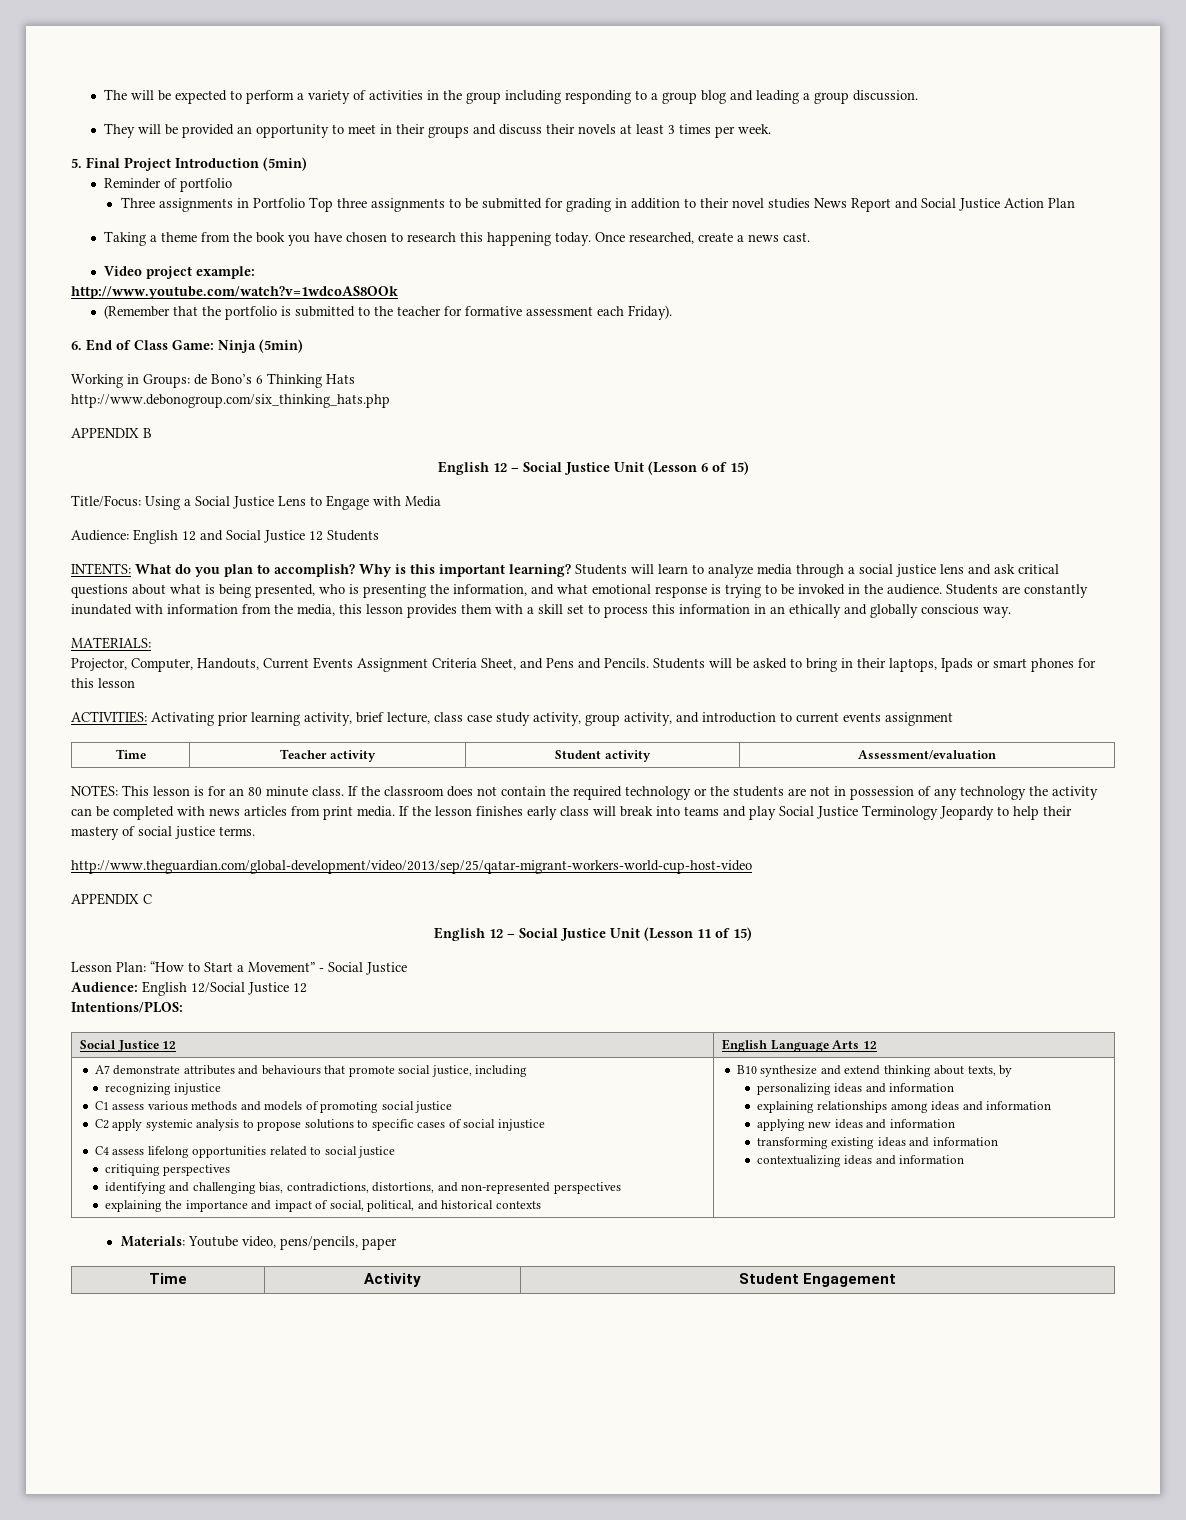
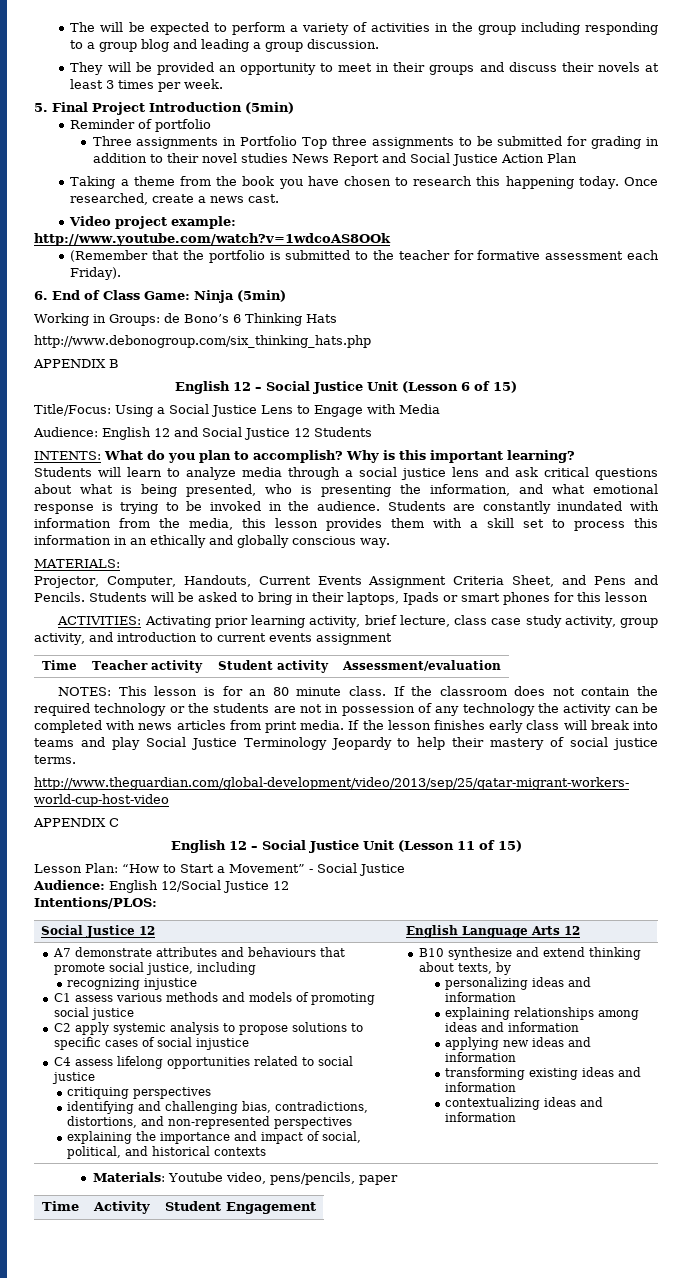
(571, 570) none -> (575, 456) //

